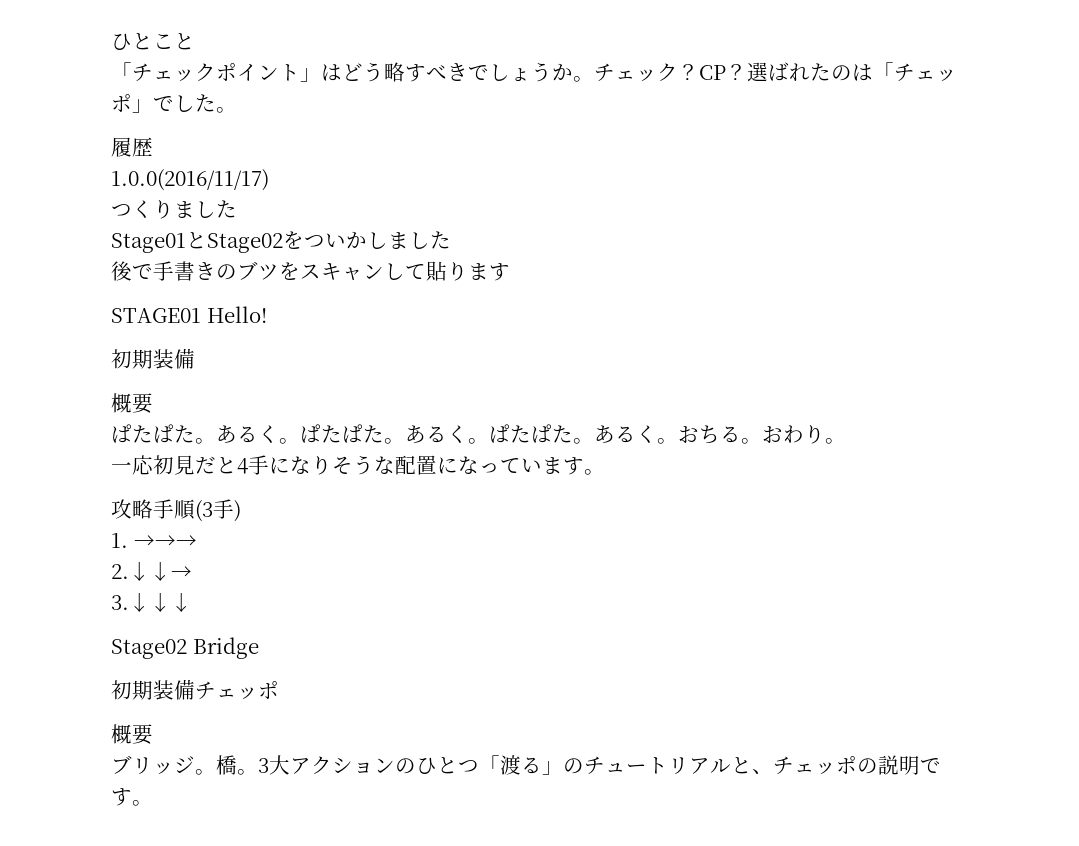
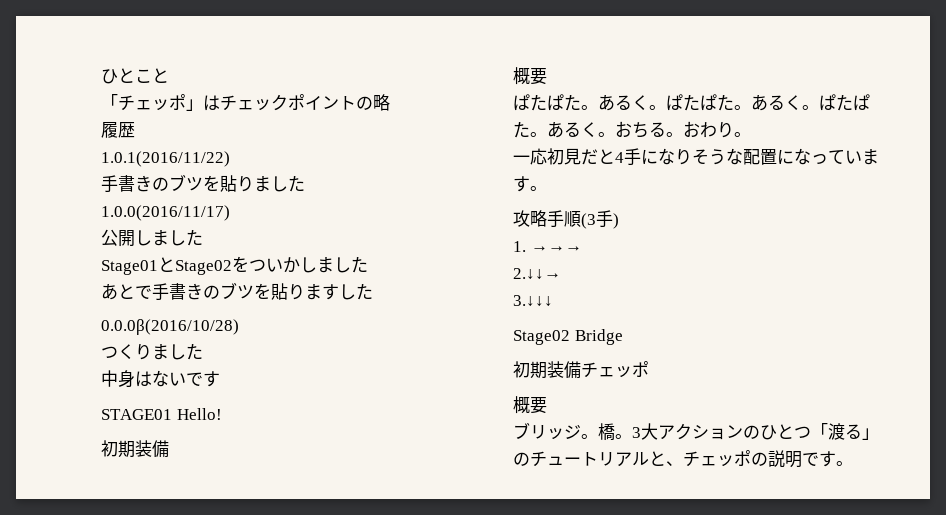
(195, 75) none -> [169,94,271,111] ポ」はチェッ
[300,62,957,82] [111,94,237,113] [111,137,153,157] 」はどう略すべきでしょうか。チェック？CP？選ばれたのは「チェッポ」でした。 // 履歴 -> [356,94,390,111] [101,121,135,138] [101,151,230,167] [101,174,305,193] の略 // 履歴 // 1.0.1(2016/11/22) // 手書きのブツを貼りました
[111,200,174,219] つくり -> [101,229,152,247] 公開し
[111,261,132,281] 後 -> [101,283,135,300] あと
[300,263,426,281] スキャンして -> (271, 291) none
(510, 272) none -> [339,283,373,300] [101,319,239,335] [101,343,203,360] [101,370,220,388] した // 0.0.0β(2016/10/28) // つくりました // 中身はないです

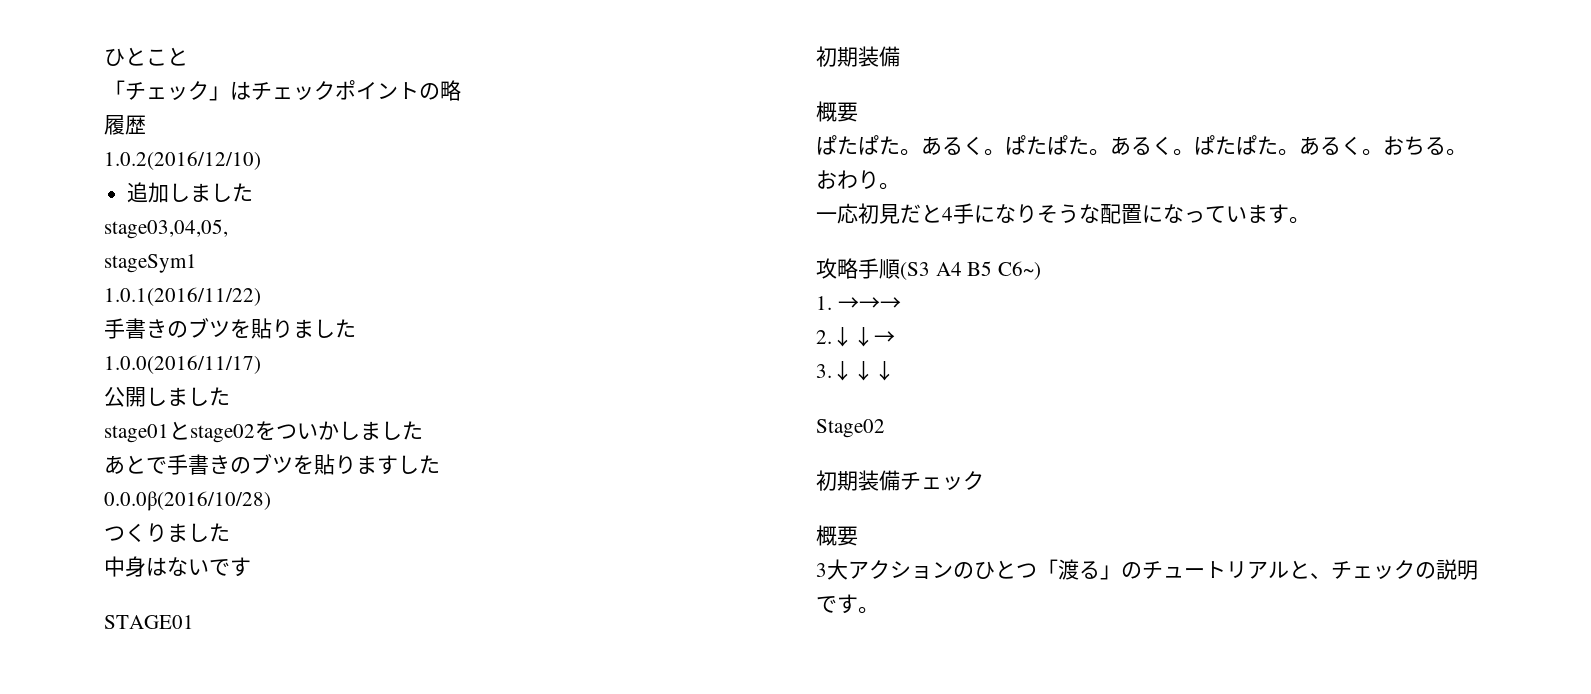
[169,94,186,110] ポ -> [188,81,209,100] ク
(135, 130) none -> [104,151,261,170] [127,182,254,203] [104,219,228,239] [104,254,197,273] // 1.0.2(2016/12/10) // 追加しました // stage03,04,05, // stageSym1
[101,257,232,275] Stage01とStage02 -> [104,421,255,443] stage01とstage02
[176,408,222,420] Hello! -> (194, 622) none
[581,210,619,229] (3手) -> [900,261,1042,280] (S3 A4 B5 C6~)
[574,329,623,345] Bridge -> (885, 428) none
[632,361,649,377] [513,396,547,414] [513,422,632,441] ポ // 概要 // ブリッジ。橋。 -> [963,471,984,490] [816,525,858,546] ク // 概要 //
[734,450,751,466] ポ -> [1394,560,1415,579] ク

